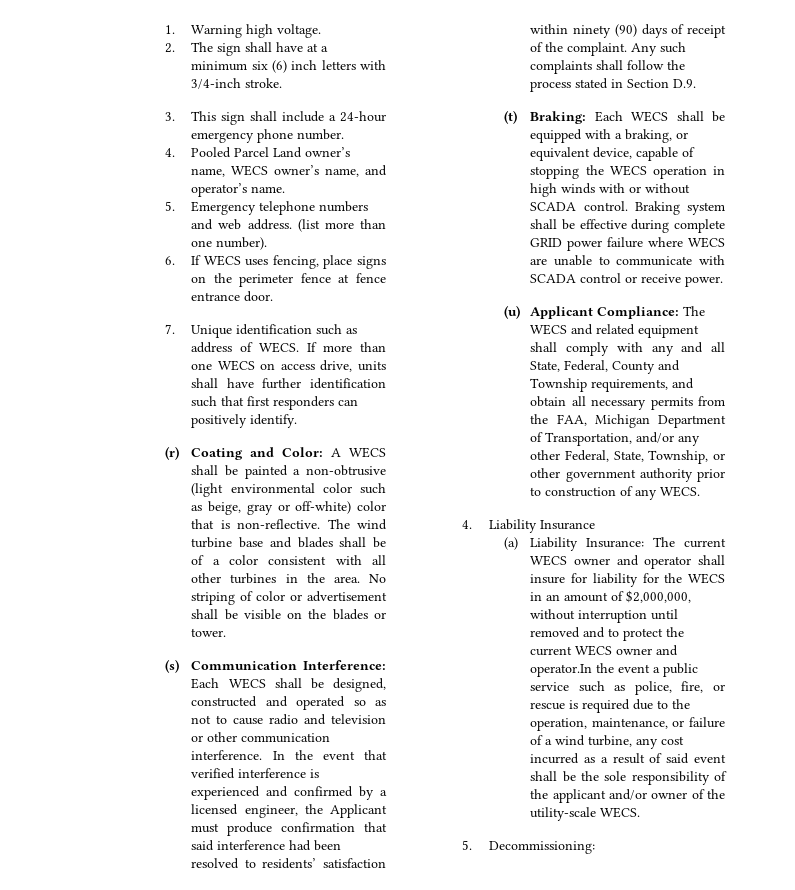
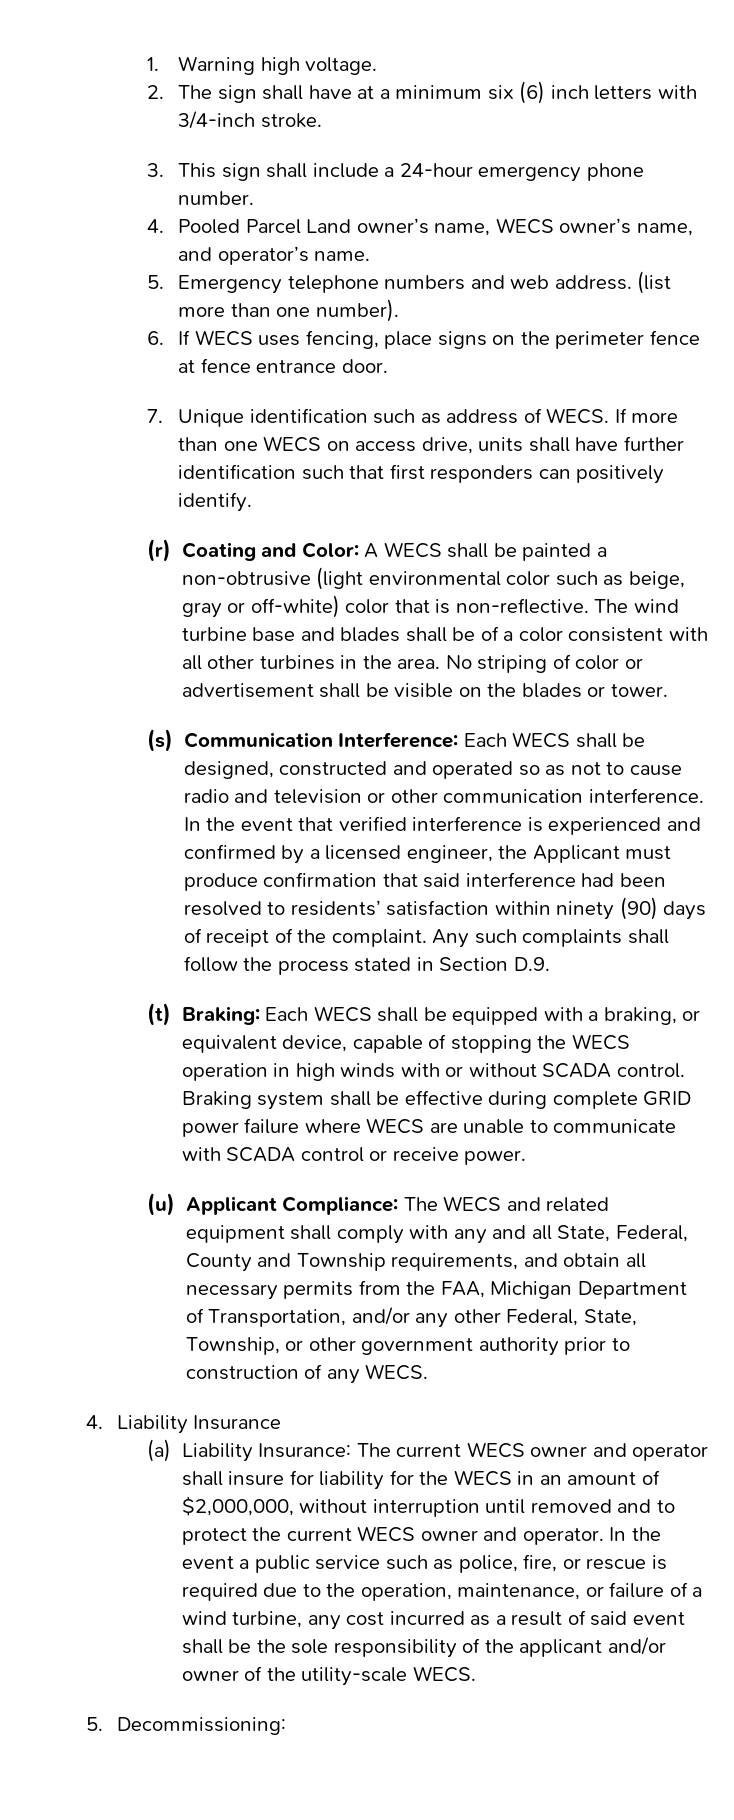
[530,664,593,677] operator.In -> [522,1527,627,1545] operator. In

